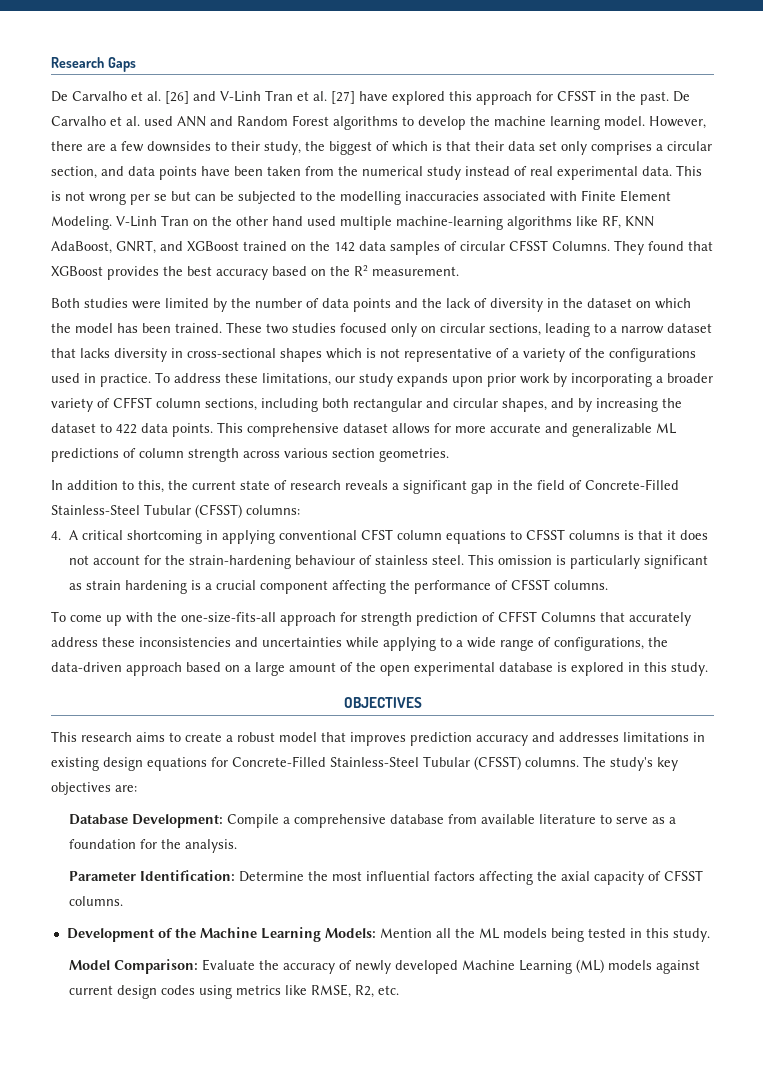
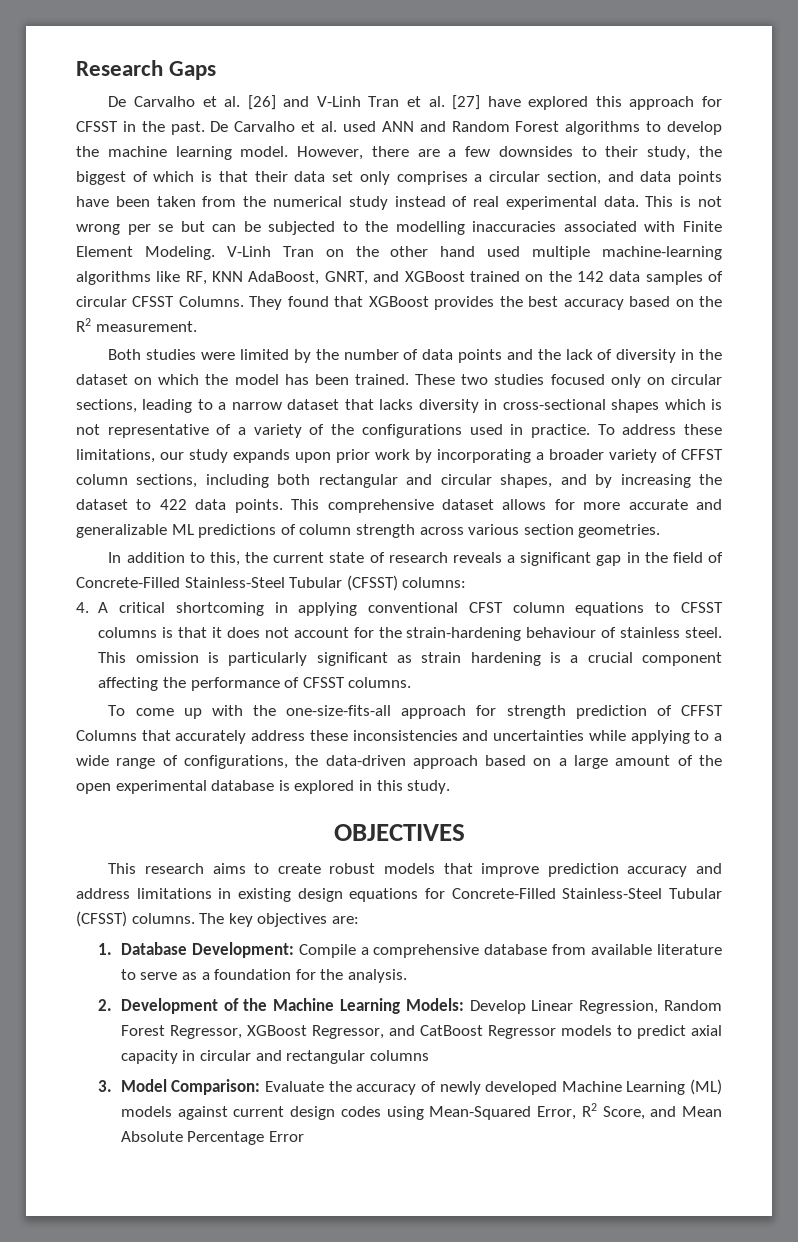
[226,732,406,746] a robust model that improves -> [329,863,540,877] robust models that improve
[559,732,619,742] addresses -> [76,888,130,899] address
[610,757,653,771] study's -> (225, 918) none
(137, 788) none -> [98,943,113,955] 1.
[68,870,703,885] [68,896,123,906] Parameter Identification: Determine the most influential factors affecting the axial capacity of CFSST columns. // -> [98,999,113,1011] 2.
[379,928,710,942] Mention all the ML models being tested in this study. // -> [469,1000,722,1014] [120,1025,722,1039] [120,1050,429,1064] [98,1080,113,1092] Develop Linear Regression, Random Forest Regressor, XGBoost Regressor, and CatBoost Regressor models to predict axial capacity in circular and rectangular columns // 3.
[235,984,399,998] metrics like RMSE, R2, etc. -> [429,1103,722,1120] [120,1131,305,1145] Mean-Squared Error, R2 Score, and Mean Absolute Percentage Error

